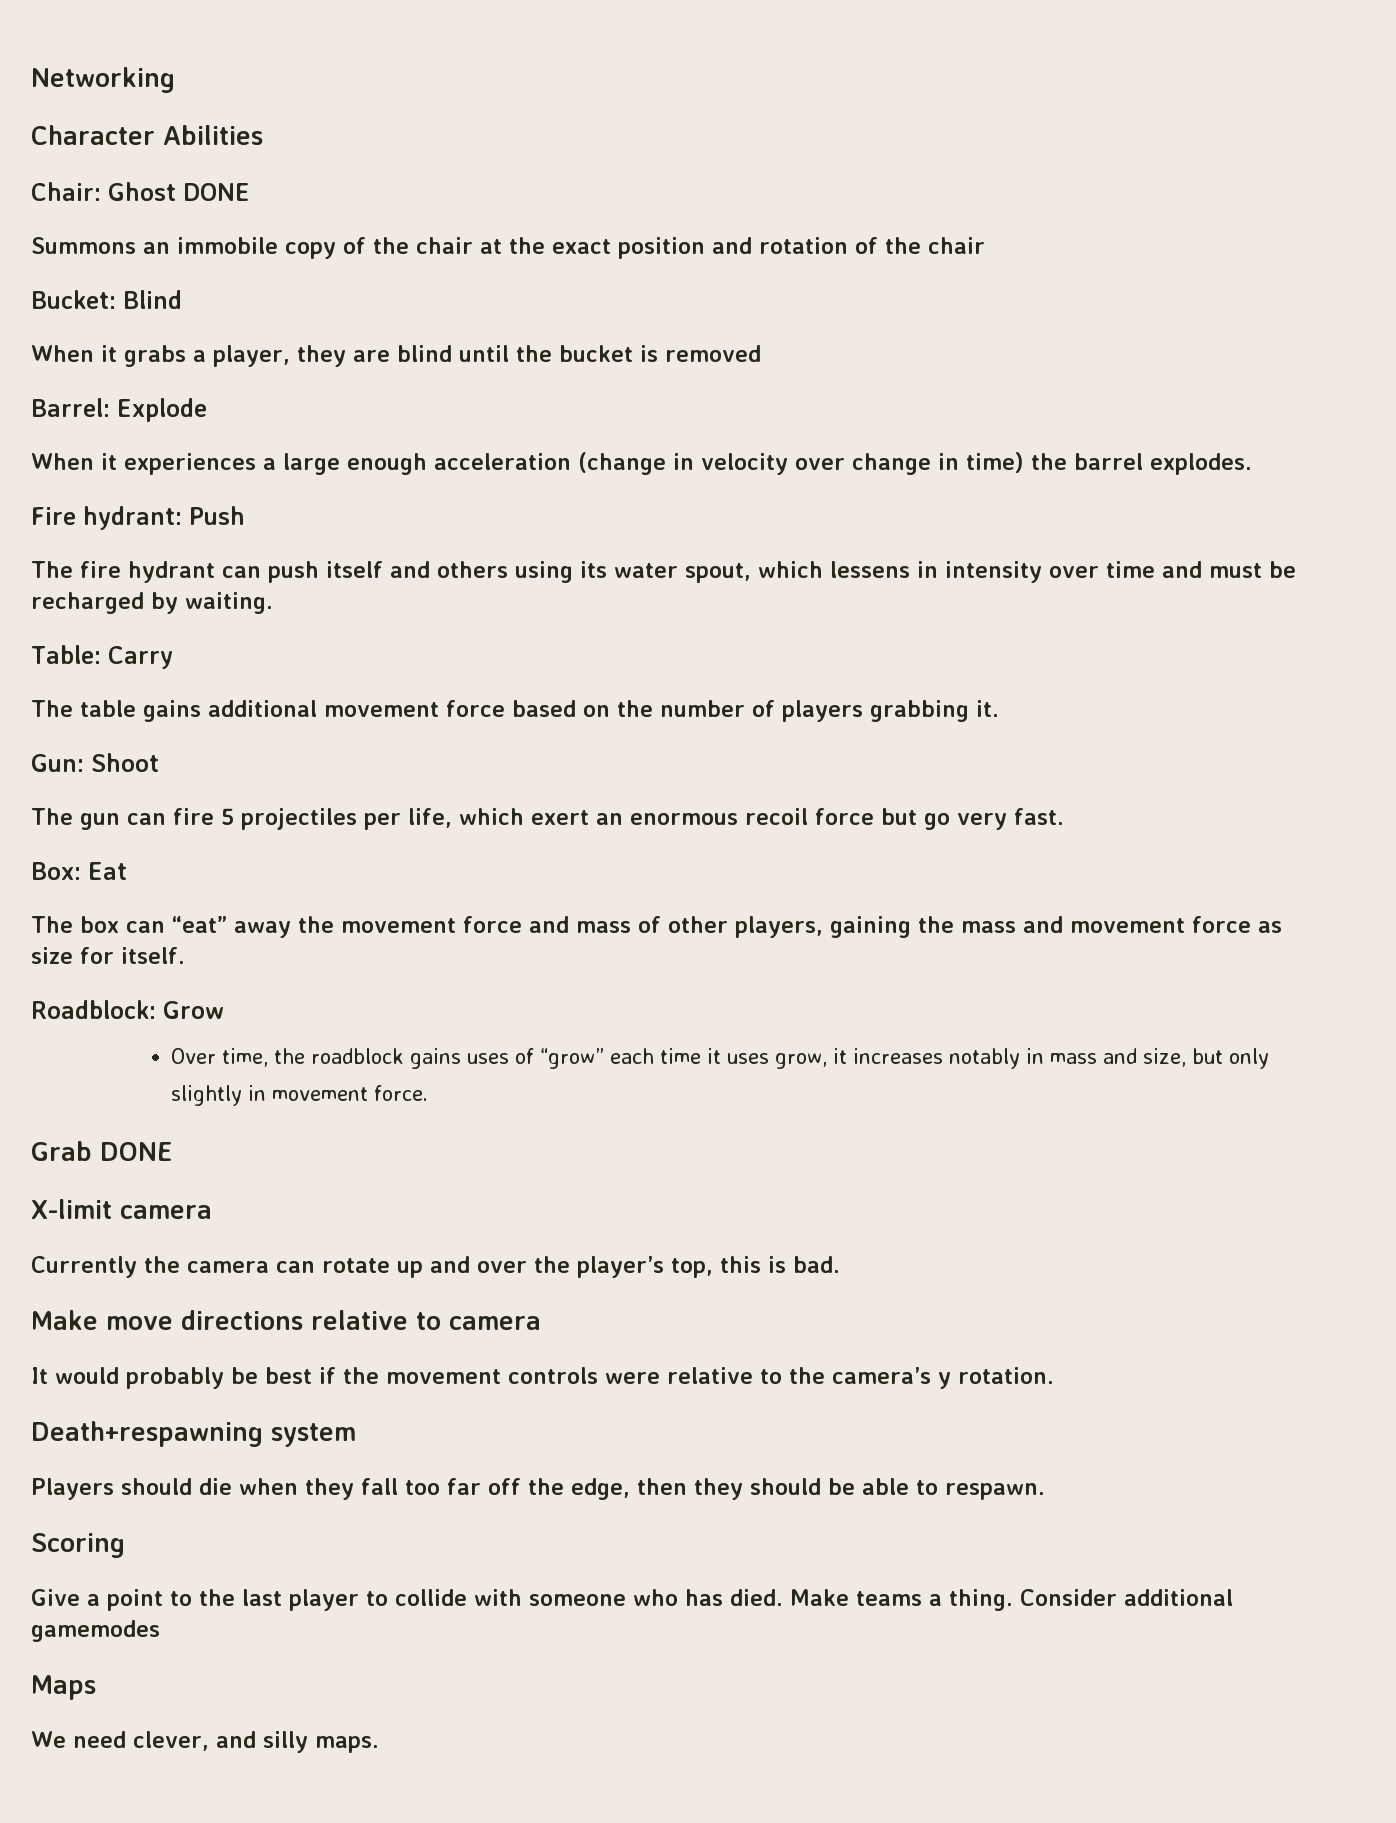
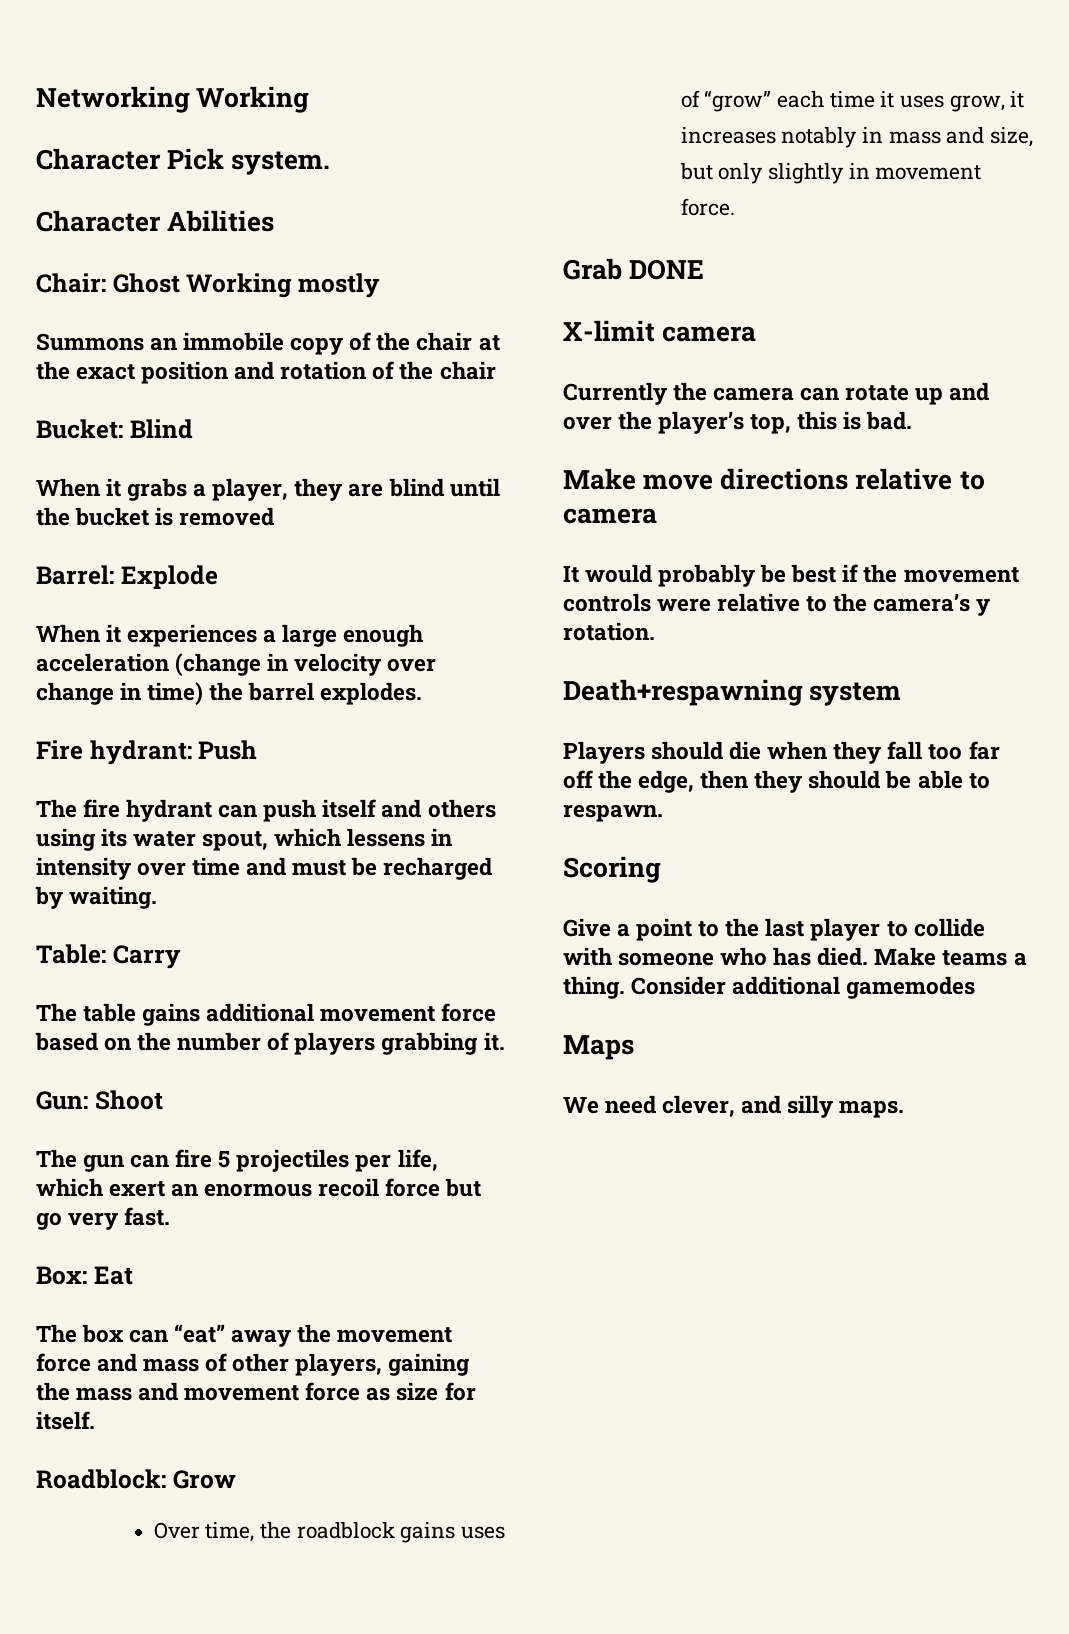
(175, 80) none -> [196,86,310,113] [36,148,331,175] Working // Character Pick system.
[183,183,250,201] DONE -> [186,273,380,298] Working mostly

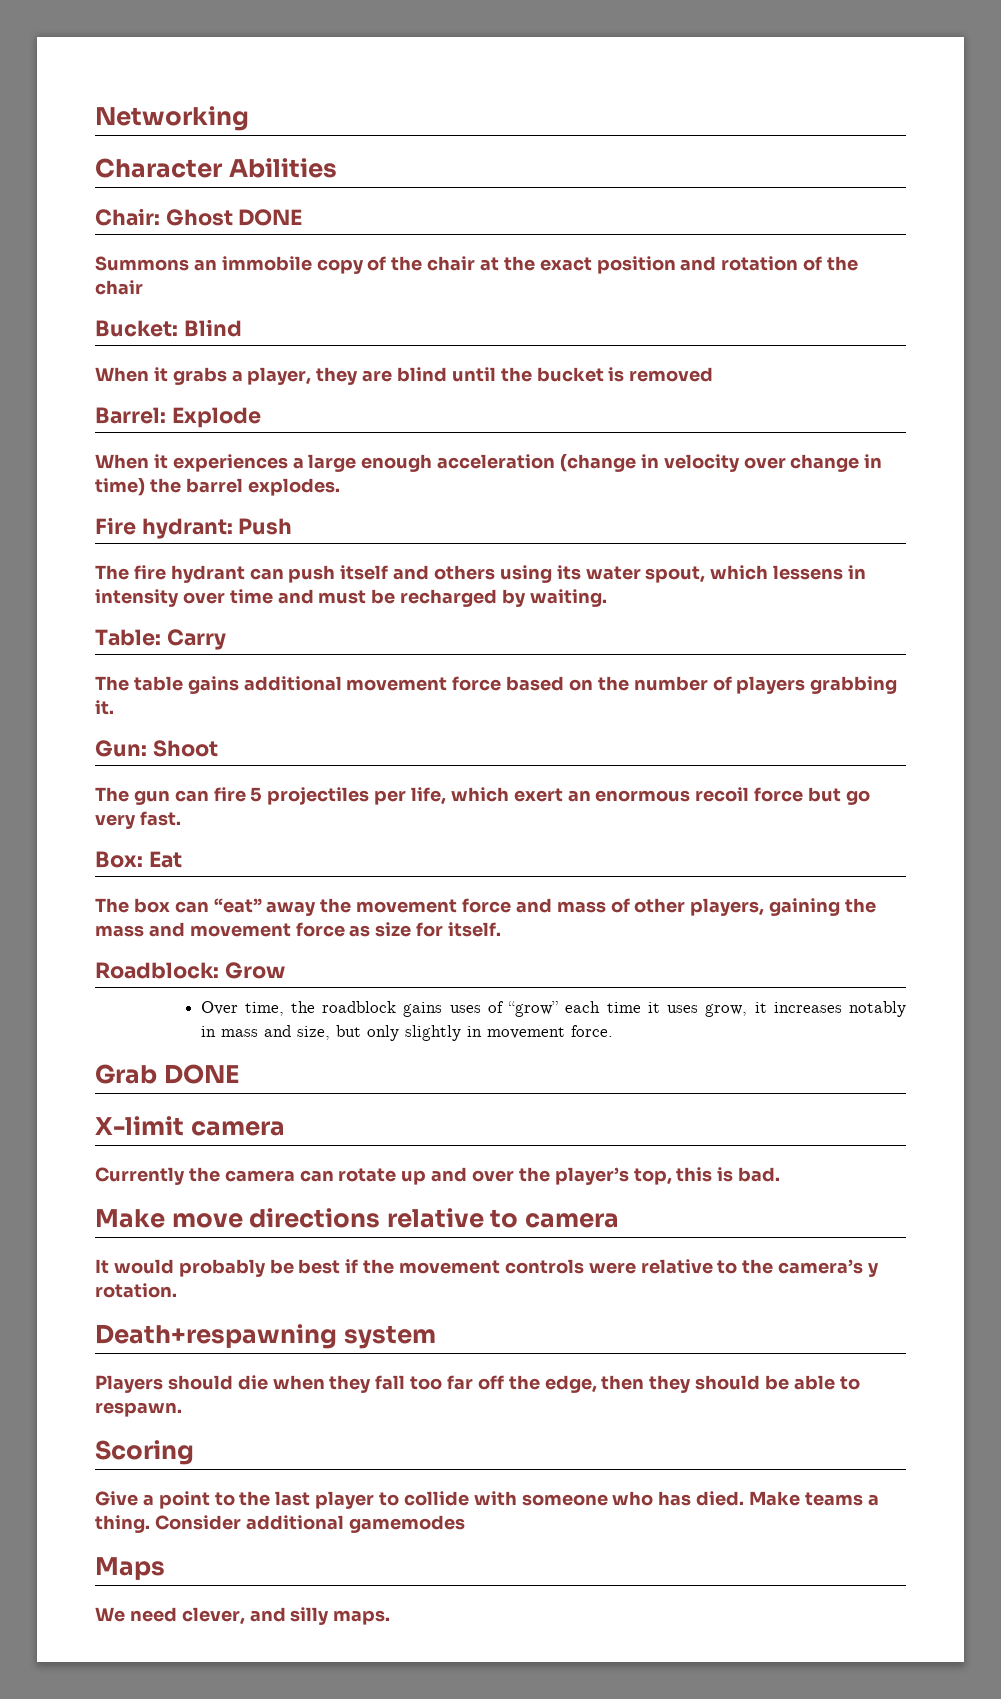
[196,86,310,113] [36,148,331,175] Working // Character Pick system. -> (249, 118) none
[186,273,380,298] Working mostly -> [238,209,303,226] DONE

